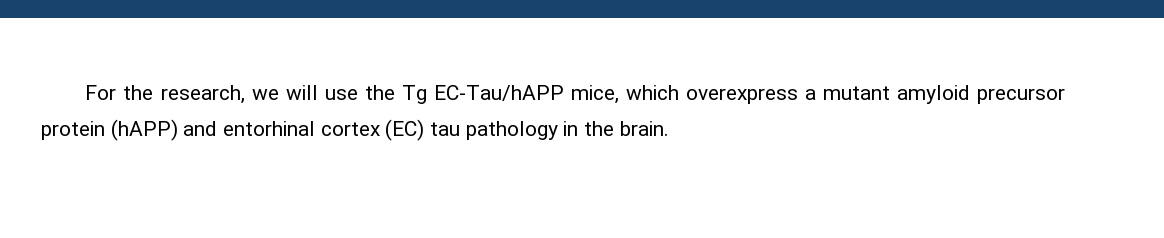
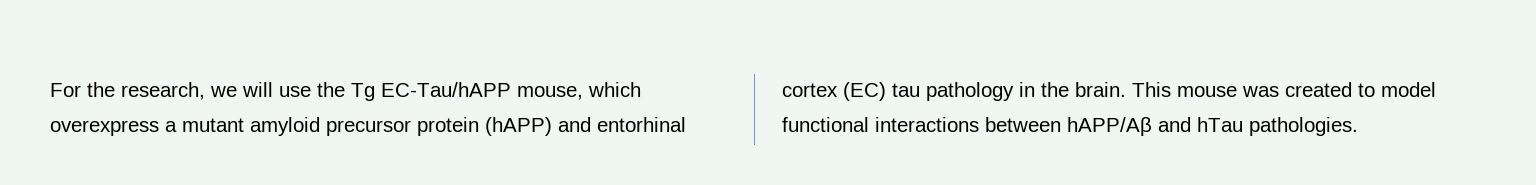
[570,85,619,104] mice, -> [517,86,583,100] mouse,
(669, 128) none -> [1132,82,1436,97] [782,117,1358,136] This mouse was created to model functional interactions between hAPP/Aβ and hTau pathologies.

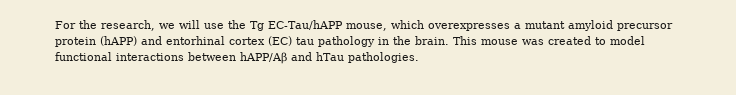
[50,120,159,136] overexpress -> [428,23,510,31] overexpresses

